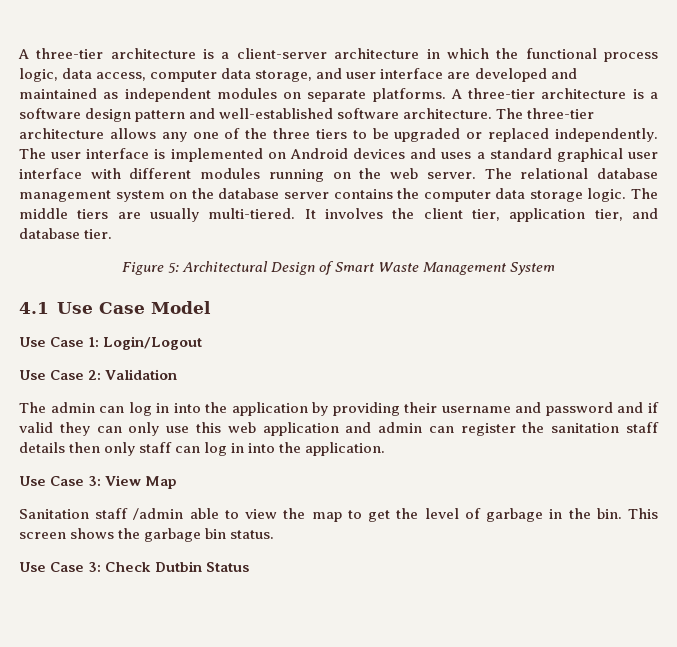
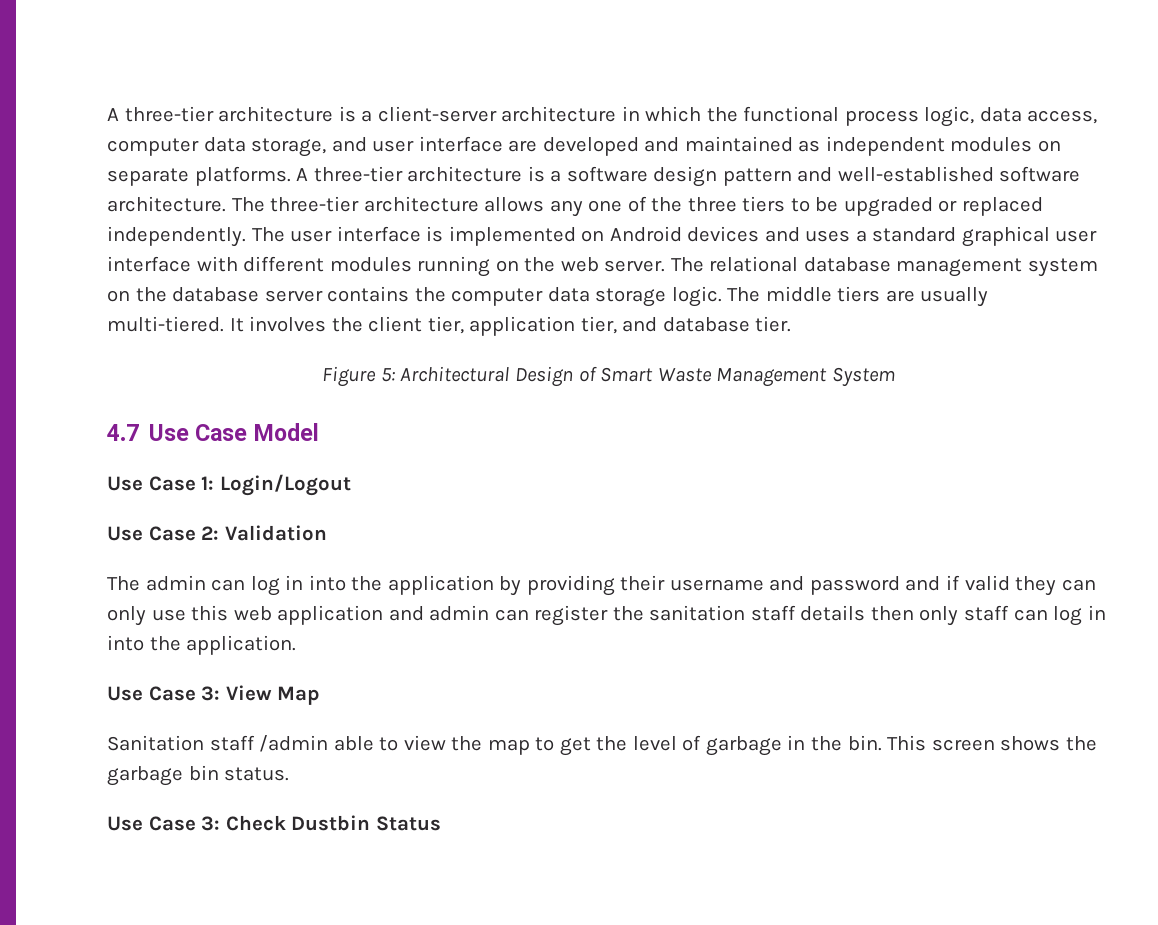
[19,302,49,314] 4.1 -> [107,424,139,441] 4.7
[155,561,203,572] Dutbin -> [291,815,371,831] Dustbin

